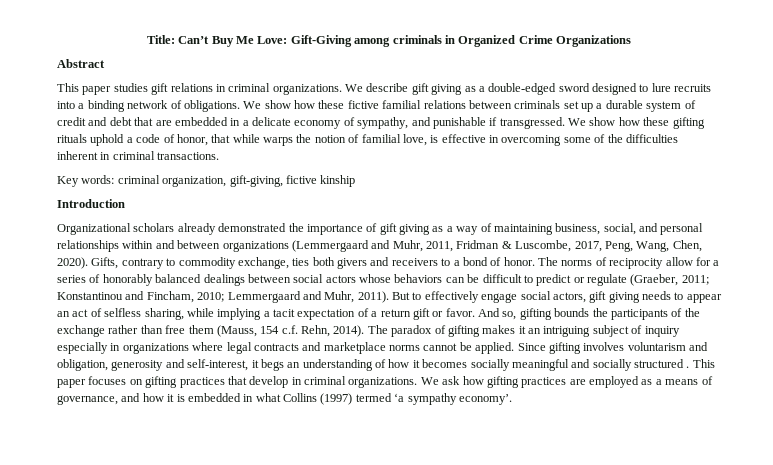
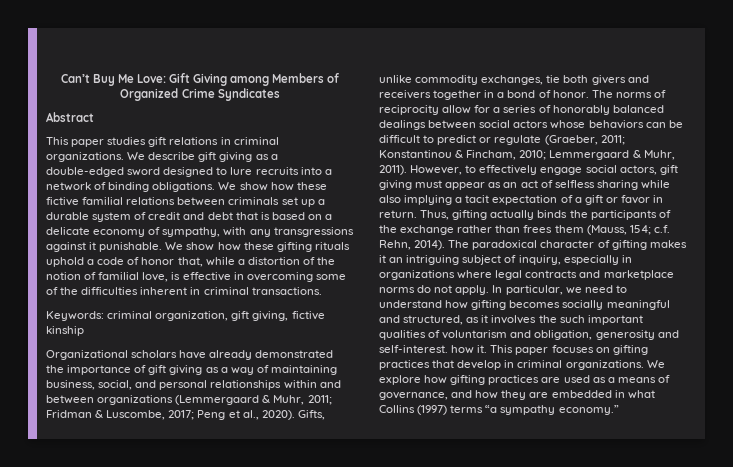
[146,35,175,44] Title: -> (60, 78) none
[290,35,455,47] Gift-Giving among criminals in -> [169,73,340,86] Gift Giving among Members of
[556,35,632,47] Organizations -> [217,88,280,101] Syndicates
[87,100,125,112] binding -> (332, 172) none
(182, 104) none -> [108,182,150,192] binding
[155,117,241,126] are embedded in -> [260,212,322,220] is based on
[411,117,565,129] and punishable if transgressed. -> [223,227,354,237] [46,242,163,252] with any transgressions against it punishable.
[176,134,293,146] honor, that while warps -> [141,257,315,267] honor that, while a distortion of
[57,175,283,187] Key words: criminal organization, gift-giving, -> [46,311,289,321] Keywords: criminal organization, gift giving,
[57,199,125,208] // Introduction -> (84, 331) none
(175, 227) none -> [179,350,207,359] have
[371,240,702,252] [57,257,310,269] and Muhr, 2011, Fridman & Luscombe, 2017, Peng, Wang, Chen, 2020). Gifts, contrary to commodity exchange, ties -> [262,395,332,405] [46,410,325,420] [379,75,561,85] & Muhr, 2011; Fridman & Luscombe, 2017; Peng et al., 2020). Gifts, unlike commodity exchanges, tie
[441,258,451,266] to -> [433,90,495,100] together in
[125,291,145,300] and -> [455,150,464,158] &
[302,291,322,300] and -> [632,150,641,158] &
[392,292,410,300] But -> [410,165,463,175] However,
[642,291,722,303] needs to appear -> [415,180,502,190] must appear as
[144,308,214,320] sharing, while -> [596,180,670,190] [379,195,401,203] sharing while also
[380,309,411,317] return -> (582, 200) none
[445,308,590,320] favor. And so, gifting bounds -> [620,195,664,204] [379,210,568,220] favor in return. Thus, gifting actually binds
[165,325,186,334] free -> [523,225,553,233] frees
[260,326,280,334] 154 -> [629,225,651,235] 154;
[391,325,433,337] paradox -> [472,240,595,250] paradoxical character
[644,326,680,337] inquiry -> [518,255,561,265] inquiry,
[423,342,625,354] cannot be applied. Since gifting involves -> [417,285,627,295] [379,300,670,310] [379,315,643,325] [379,330,441,340] do not apply. In particular, we need to understand how gifting becomes socially meaningful and structured, as it involves the such important qualities of
[187,359,690,371] self-interest, it begs an understanding of how it becomes socially meaningful and socially structured . -> [379,345,488,354] self-interest. how it.
[442,376,461,385] ask -> [379,375,421,385] explore
[589,376,639,388] employed -> [563,375,590,383] used
[167,394,185,402] it is -> [501,390,549,400] they are
[355,393,512,405] termed ‘a sympathy economy’. -> [450,405,619,415] terms “a sympathy economy.”

